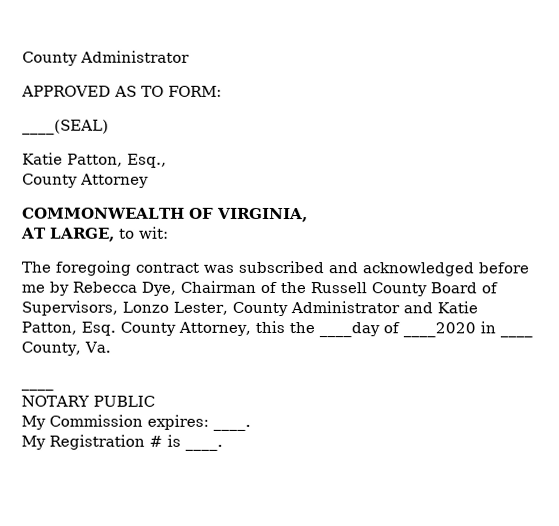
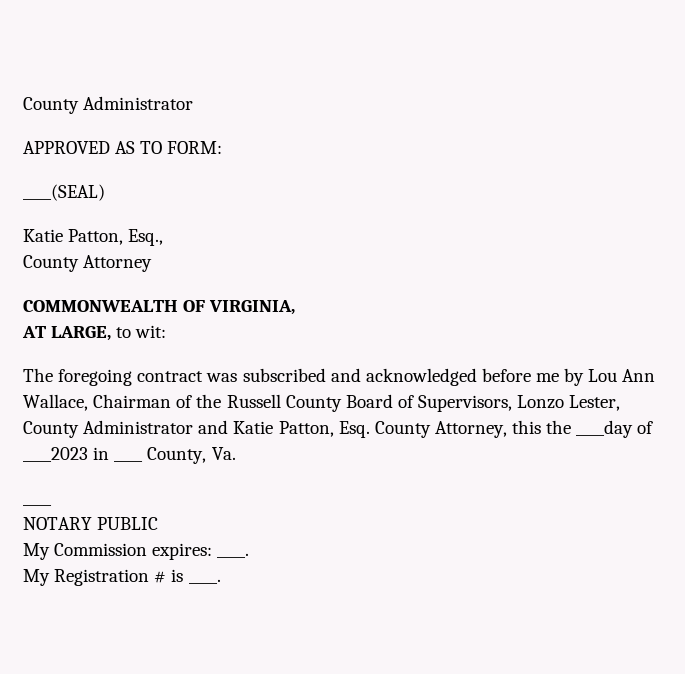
[72,281,176,296] Rebecca Dye, -> [588,369,656,382] [23,394,88,411] Lou Ann Wallace,
[402,322,476,338] ____2020 -> [23,447,88,462] ____2023

